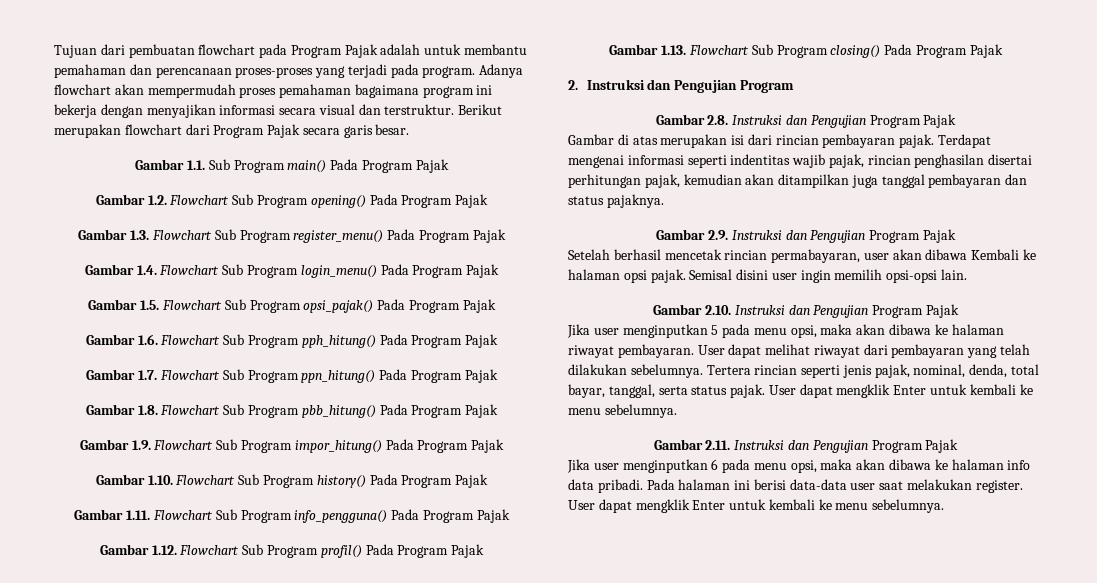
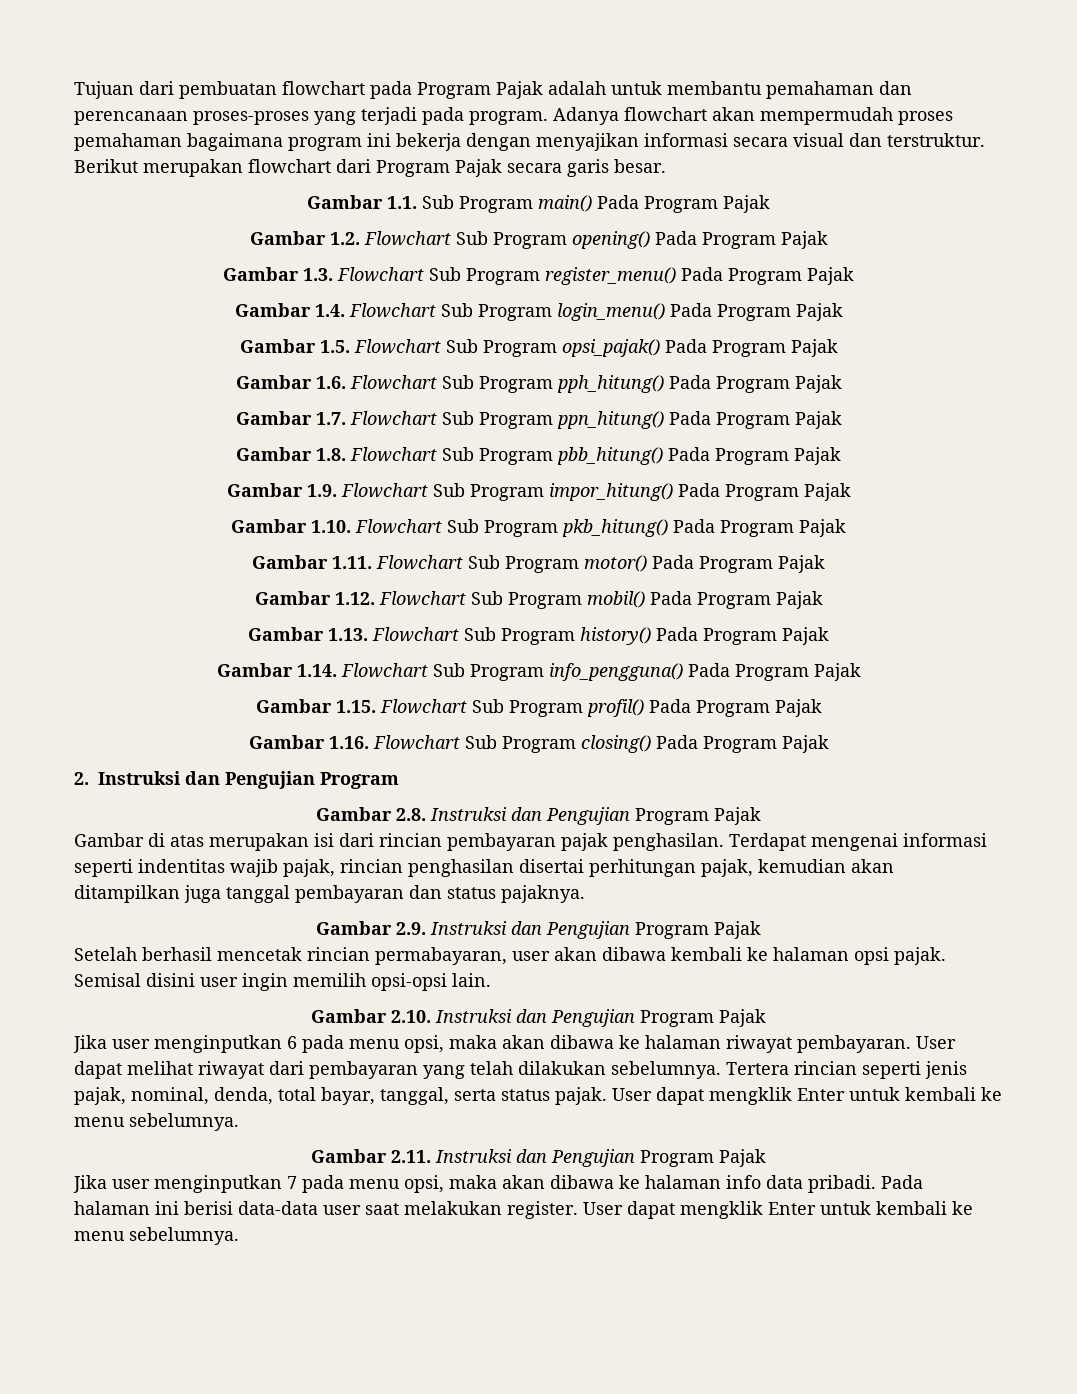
[316,475,366,488] history() -> [562,519,668,537] pkb_hitung()
[294,510,388,523] info_pengguna() -> [584,555,647,572] motor()
(318, 551) none -> [586,591,823,609] [248,627,829,645] [216,663,861,681] [255,699,583,717] mobil() Pada Program Pajak // Gambar 1.13. Flowchart Sub Program history() Pada Program Pajak // Gambar 1.14. Flowchart Sub Program info_pengguna() Pada Program Pajak // Gambar 1.15. Flowchart Sub Program
[661,45,687,55] 1.13. -> [328,736,369,749] 1.16.
[899,134,935,148] pajak. -> [561,833,724,851] pajak penghasilan.
[971,249,1020,260] Kembali -> [671,947,742,961] kembali
[711,325,719,335] 5 -> [287,1036,297,1049] 6
[711,459,719,470] 6 -> [287,1176,297,1189] 7

